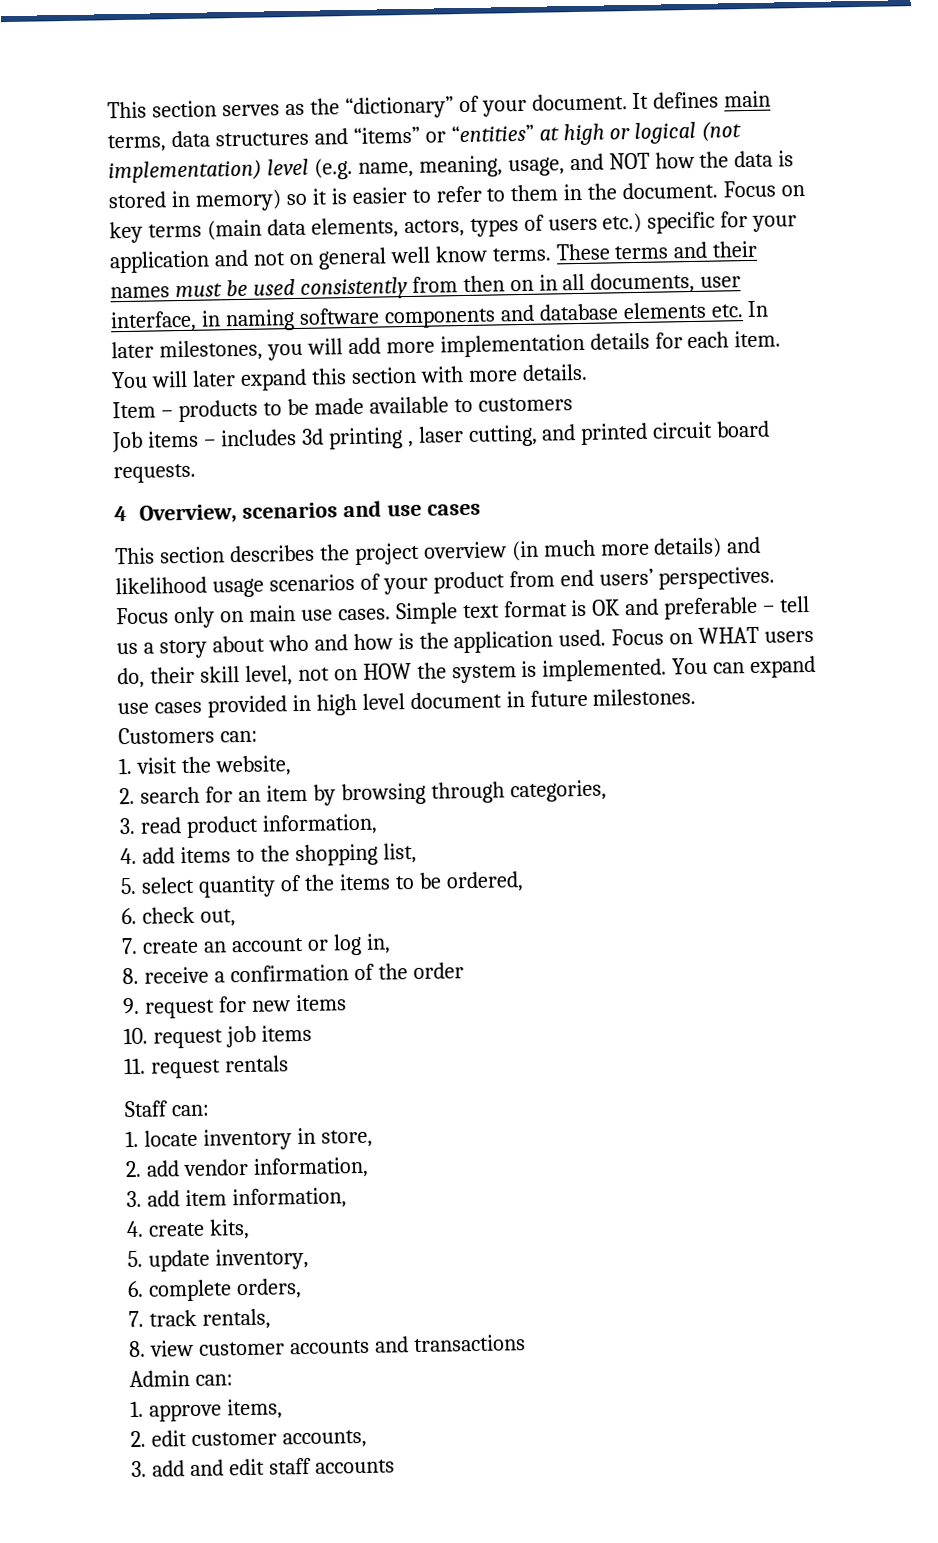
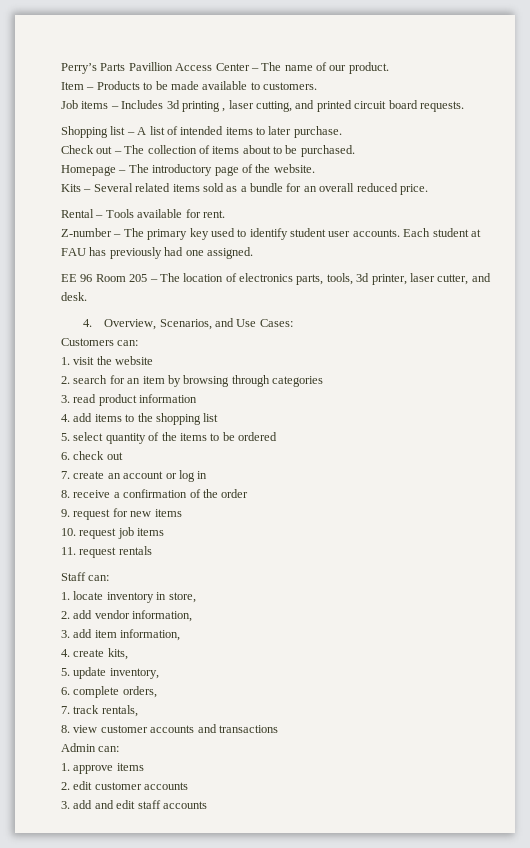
[107,90,772,120] [107,121,742,153] [108,150,795,184] [108,180,806,212] [109,210,798,244] [109,240,758,274] [110,271,742,300] [110,300,770,333] [111,330,782,362] [111,363,588,391] This section serves as the “dictionary” of your document. It defines main terms, data structures and “items” or “entities” at high or logical (not implementation) level (e.g. name, meaning, usage, and NOT how the data is stored in memory) so it is easier to refer to them in the document. Focus on key terms (main data elements, actors, types of users etc.) specific for your application and not on general well know terms. These terms and their names must be used consistently from then on in all documents, user interface, in naming software components and database elements etc. In later milestones, you will add more implementation details for each item. You will later expand this section with more details. -> [61,62,389,74] Perry’s Parts Pavillion Access Center – The name of our product.
[177,399,258,423] products -> [96,81,140,90] Products
[477,397,573,412] customers -> [263,82,317,90] customers.
[219,428,297,447] includes -> [121,100,164,109] Includes
[114,500,482,524] [115,536,762,565] [115,566,776,598] [116,595,811,629] [116,626,815,659] [117,655,817,689] [117,687,697,718] 4 Overview, scenarios and use cases // This section describes the project overview (in much more details) and likelihood usage scenarios of your product from end users’ perspectives. Focus only on main use cases. Simple text format is OK and preferable – tell us a story about who and how is the application used. Focus on WHAT users do, their skill level, not on HOW the system is implemented. You can expand use cases provided in high level document in future milestones. -> [61,126,342,138] [61,145,355,157] [61,164,315,176] [61,183,428,195] [61,209,225,218] [61,228,481,240] [61,247,253,259] [61,273,491,285] [61,292,87,301] [82,318,293,330] Shopping list – A list of intended items to later purchase. // Check out – The collection of items about to be purchased. // Homepage – The introductory page of the website. // Kits – Several related items sold as a bundle for an overall reduced price. // Rental – Tools available for rent. // Z-number – The primary key used to identify student user accounts. Each student at FAU has previously had one assigned. // EE 96 Room 205 – The location of electronics parts, tools, 3d printer, laser cutter, and desk. // 4. Overview, Scenarios, and Use Cases:
[214,755,292,777] website, -> [115,356,154,365] website
[509,779,607,803] categories, -> [272,376,323,387] categories
[261,813,378,836] information, -> [139,394,198,403] information
[382,842,417,864] list, -> [203,413,219,422] list
[445,871,524,893] ordered, -> [238,432,277,441] ordered
[199,909,236,927] out, -> [106,452,123,460] out
[365,933,391,954] in, -> [197,471,208,479] in
[226,1398,283,1420] items, -> [116,763,144,771] items
[281,1429,367,1449] accounts, -> [144,782,189,790] accounts

